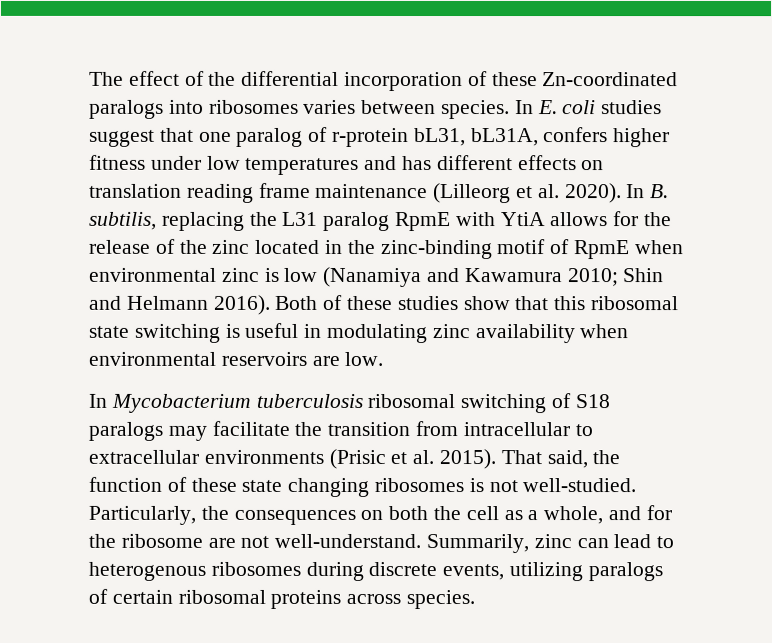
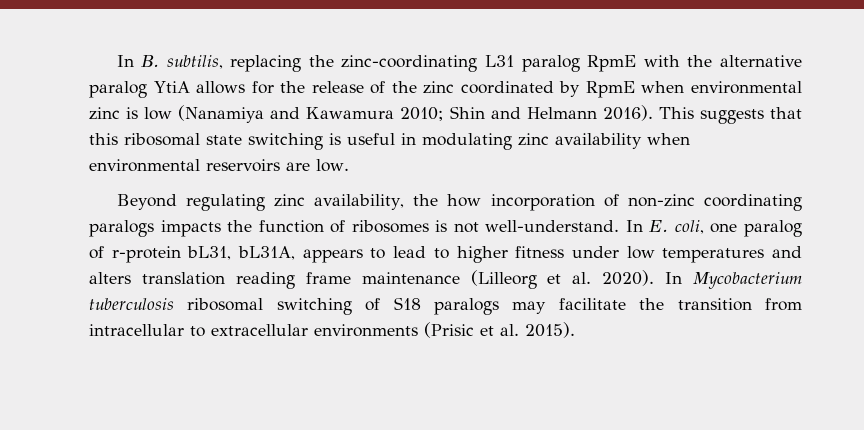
[89,70,679,92] [89,99,663,120] [89,126,671,148] [89,154,605,175] [89,182,622,204] The effect of the differential incorporation of these Zn-coordinated paralogs into ribosomes varies between species. In E. coli studies suggest that one paralog of r-protein bL31, bL31A, confers higher fitness under low temperatures and has different effects on translation reading frame maintenance (Lilleorg et al. 2020). -> (116, 61) none
(278, 218) none -> [341,55,478,72] zinc-coordinating
(496, 219) none -> [687,55,802,67] [89,81,147,98] the alternative paralog
[255,239,571,260] located in the zinc-binding motif of -> [460,81,581,97] coordinated by
[275,294,511,311] Both of these studies show -> [658,107,764,124] This suggests
(384, 358) none -> [116,194,802,211] [89,220,803,237] [89,246,802,263] [89,270,655,289] Beyond regulating zinc availability, the how incorporation of non-zinc coordinating paralogs impacts the function of ribosomes is not well-understand. In E. coli, one paralog of r-protein bL31, bL31A, appears to lead to higher fitness under low temperatures and alters translation reading frame maintenance (Lilleorg et al. 2020).
[500,450,621,469] [88,476,637,497] [88,505,672,525] [88,533,675,554] [88,561,663,582] [88,588,476,610] That said, the function of these state changing ribosomes is not well-studied. Particularly, the consequences on both the cell as a whole, and for the ribosome are not well-understand. Summarily, zinc can lead to heterogenous ribosomes during discrete events, utilizing paralogs of certain ribosomal proteins across species. -> (575, 330) none

